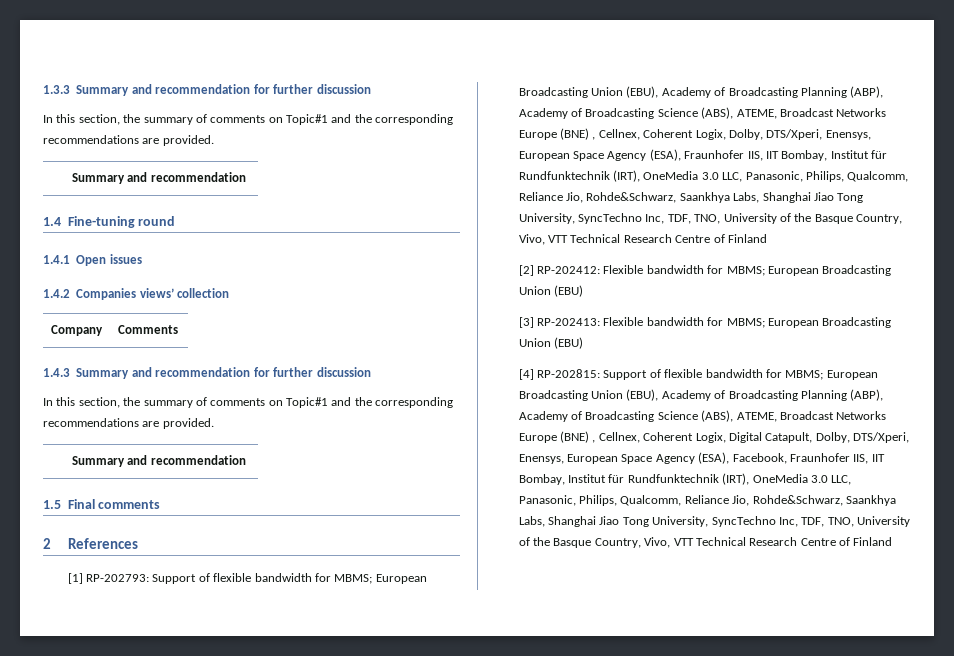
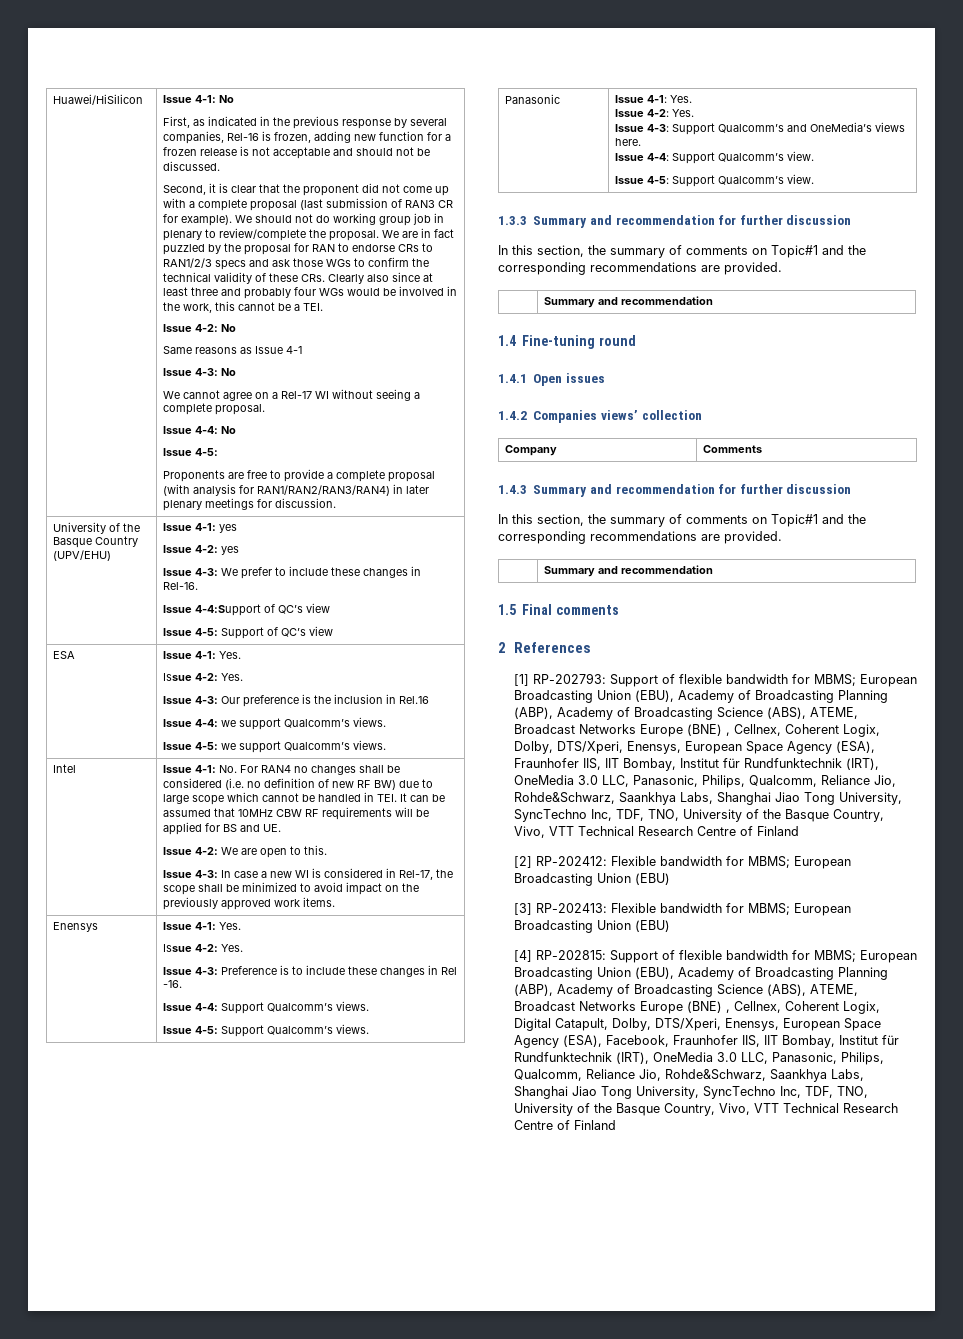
(43, 89) none -> [52,94,143,105] [162,95,234,103] [162,116,447,129] [162,131,451,144] [162,146,430,159] [162,161,220,171] [162,183,449,196] [162,198,453,211] [162,213,444,226] [162,228,454,241] [162,243,433,255] [162,257,429,270] [162,272,433,284] [162,286,457,299] [162,301,323,313] [162,324,236,332] [162,346,302,354] [162,368,236,376] [162,389,420,401] [162,403,265,415] [162,426,236,434] [162,448,218,456] [162,469,435,482] [162,484,429,496] [162,498,336,511] [52,522,140,534] [52,536,138,548] [52,550,111,561] [162,523,237,533] [162,545,239,555] [162,566,421,579] [162,582,198,590] [162,603,330,616] [162,626,333,639] [52,651,75,659] [162,651,241,659] [162,673,243,681] [162,694,429,707] [162,717,386,730] [162,740,386,753] [52,764,76,773] [162,765,400,775] [162,778,433,790] [162,792,445,805] [162,807,429,820] [162,822,281,835] [162,845,327,858] [162,868,453,880] [162,882,419,895] [162,897,335,910] [52,922,98,932] [162,922,241,930] [162,944,243,952] [162,965,457,977] [162,980,182,988] [162,1001,369,1014] [162,1024,369,1037] [504,94,560,104] [614,95,692,103] [614,109,694,117] [614,122,905,135] [614,138,641,146] [614,151,814,164] [614,174,814,187] Huawei/HiSilicon | Issue 4-1: No // First, as indicated in the previous response by several companies, Rel-16 is frozen, adding new function for a frozen release is not acceptable and should not be discussed. // Second, it is clear that the proponent did not come up with a complete proposal (last submission of RAN3 CR for example). We should not do working group job in plenary to review/complete the proposal. We are in fact puzzled by the proposal for RAN to endorse CRs to RAN1/2/3 specs and ask those WGs to confirm the technical validity of these CRs. Clearly also since at least three and probably four WGs would be involved in the work, this cannot be a TEI. // Issue 4-2: No // Same reasons as Issue 4-1 // Issue 4-3: No // We cannot agree on a Rel-17 WI without seeing a complete proposal. // Issue 4-4: No // Issue 4-5: // Proponents are free to provide a complete proposal (with analysis for RAN1/RAN2/RAN3/RAN4) in later plenary meetings for discussion. // University of the Basque Country (UPV/EHU) | Issue 4-1: yes // Issue 4-2: yes // Issue 4-3: We prefer to include these changes in Rel-16. // Issue 4-4:Support of QC’s view // Issue 4-5: Support of QC’s view // ESA | Issue 4-1: Yes. // Issue 4-2: Yes. // Issue 4-3: Our preference is the inclusion in Rel.16 // Issue 4-4: we support Qualcomm’s views. // Issue 4-5: we support Qualcomm’s views. // Intel | Issue 4-1: No. For RAN4 no changes shall be considered (i.e. no definition of new RF BW) due to large scope which cannot be handled in TEI. It can be assumed that 10MHz CBW RF requirements will be applied for BS and UE. // Issue 4-2: We are open to this. // Issue 4-3: In case a new WI is considered in Rel-17, the scope shall be minimized to avoid impact on the previously approved work items. // Enensys | Issue 4-1: Yes. // Issue 4-2: Yes. // Issue 4-3: Preference is to include these changes in Rel -16. // Issue 4-4: Support Qualcomm’s views. // Issue 4-5: Support Qualcomm’s views. // Panasonic | Issue 4-1: Yes. // Issue 4-2: Yes. // Issue 4-3: Support Qualcomm’s and OneMedia’s views here. // Issue 4-4: Support Qualcomm’s view. // Issue 4-5: Support Qualcomm’s view. //

